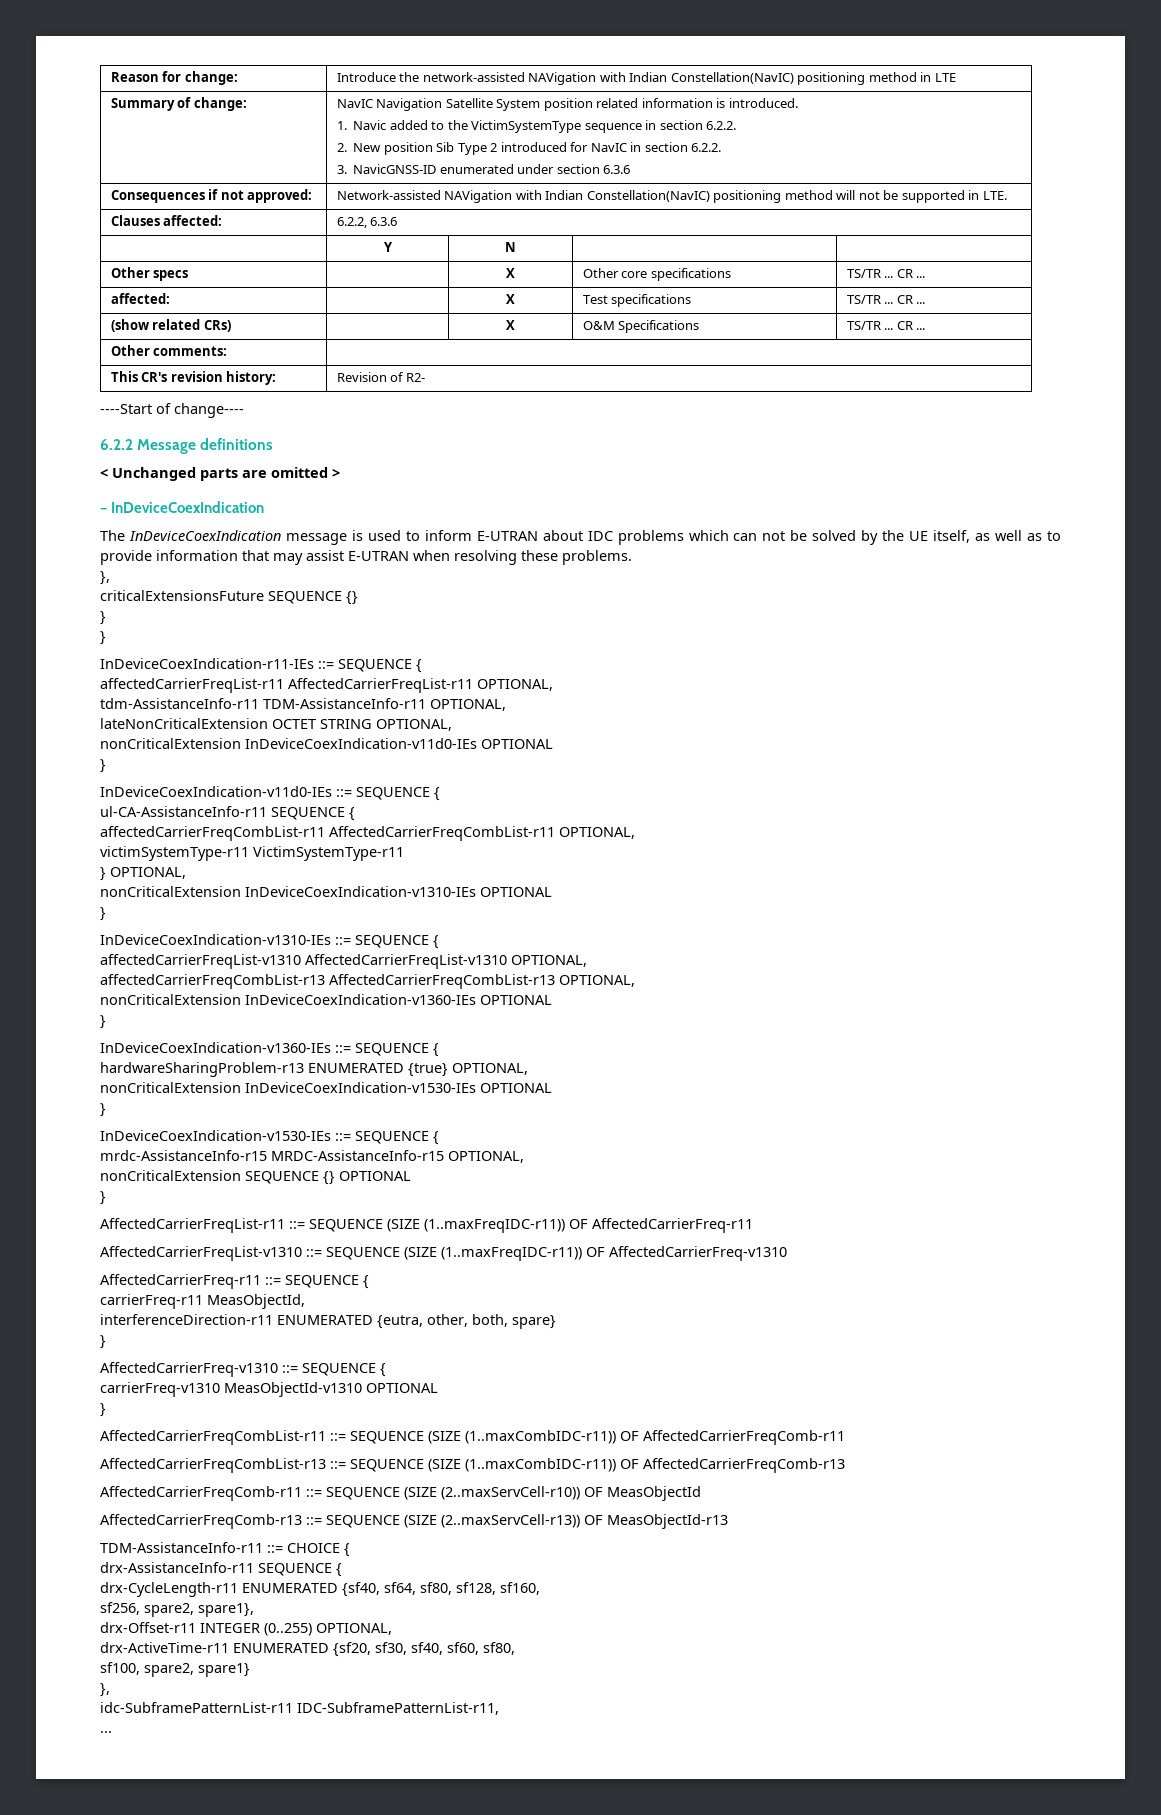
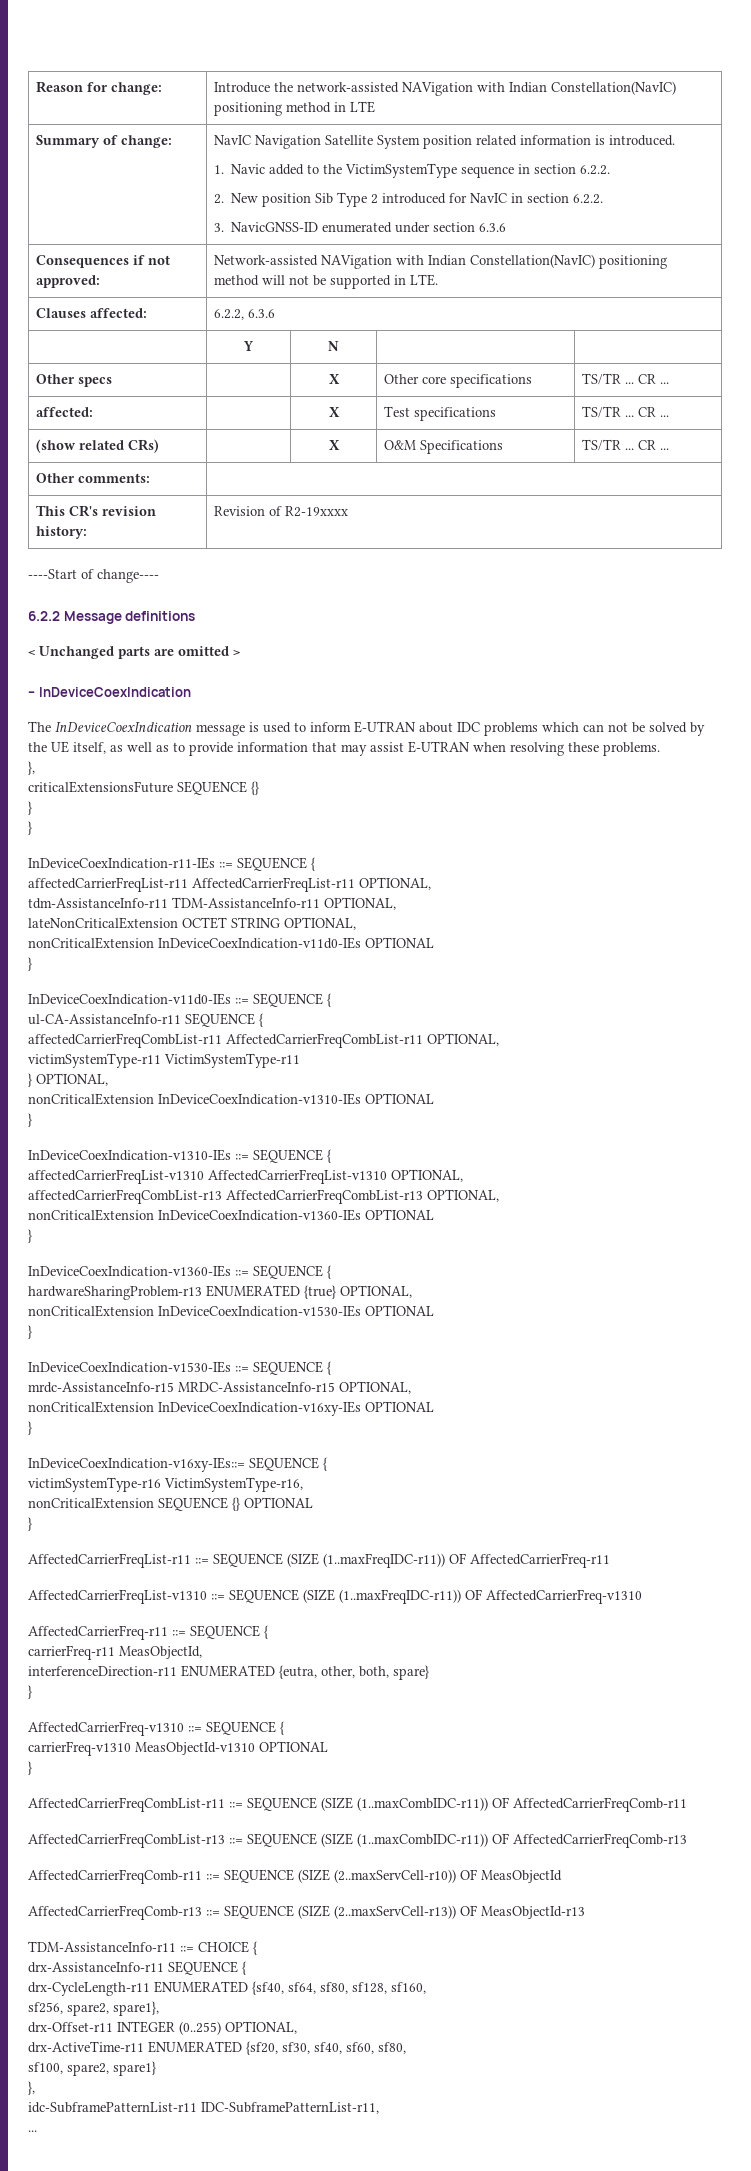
[405,373,425,382] R2- -> [285,506,349,517] R2-19xxxx
(524, 1157) none -> [28,1401,434,1416] [28,1421,32,1435] [28,1457,327,1472] [28,1477,303,1492] // nonCriticalExtension InDeviceCoexIndication-v16xy-IEs OPTIONAL // } // InDeviceCoexIndication-v16xy-IEs::= SEQUENCE { // victimSystemType-r16 VictimSystemType-r16,

